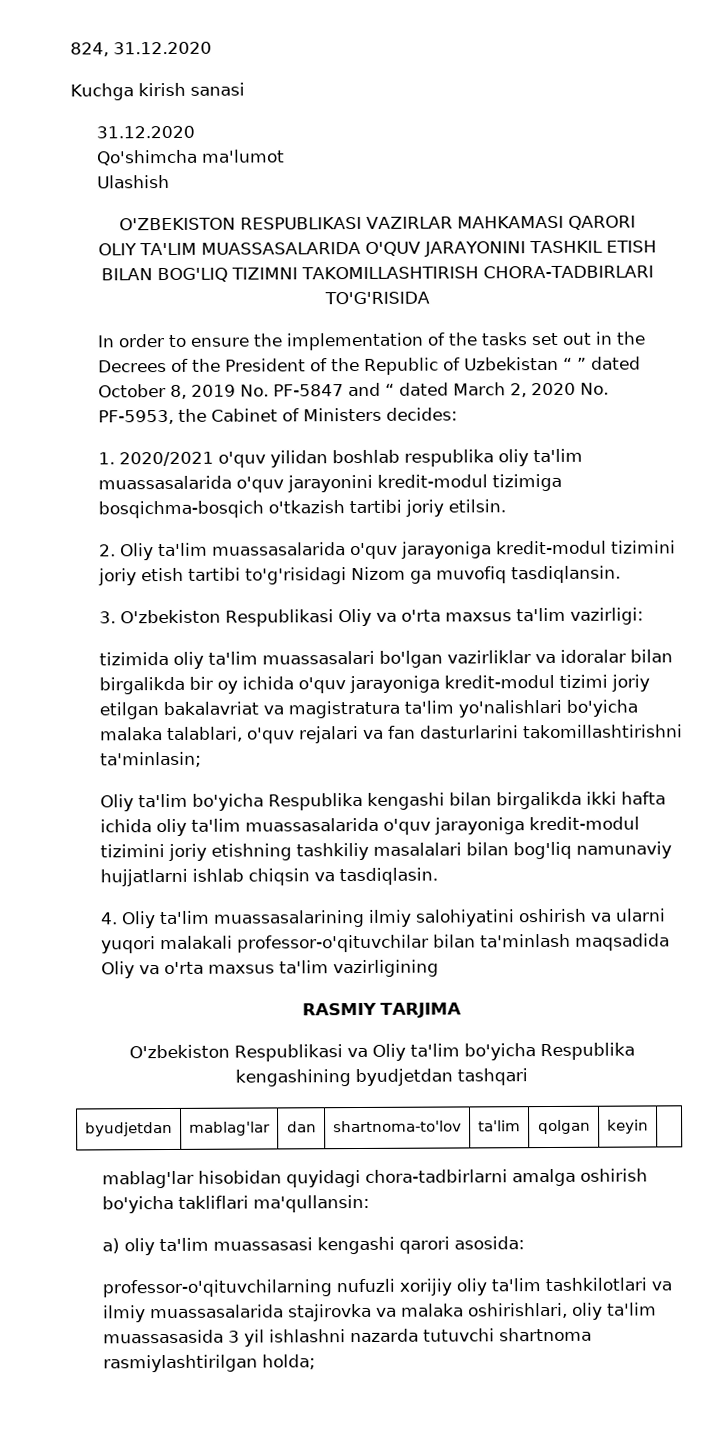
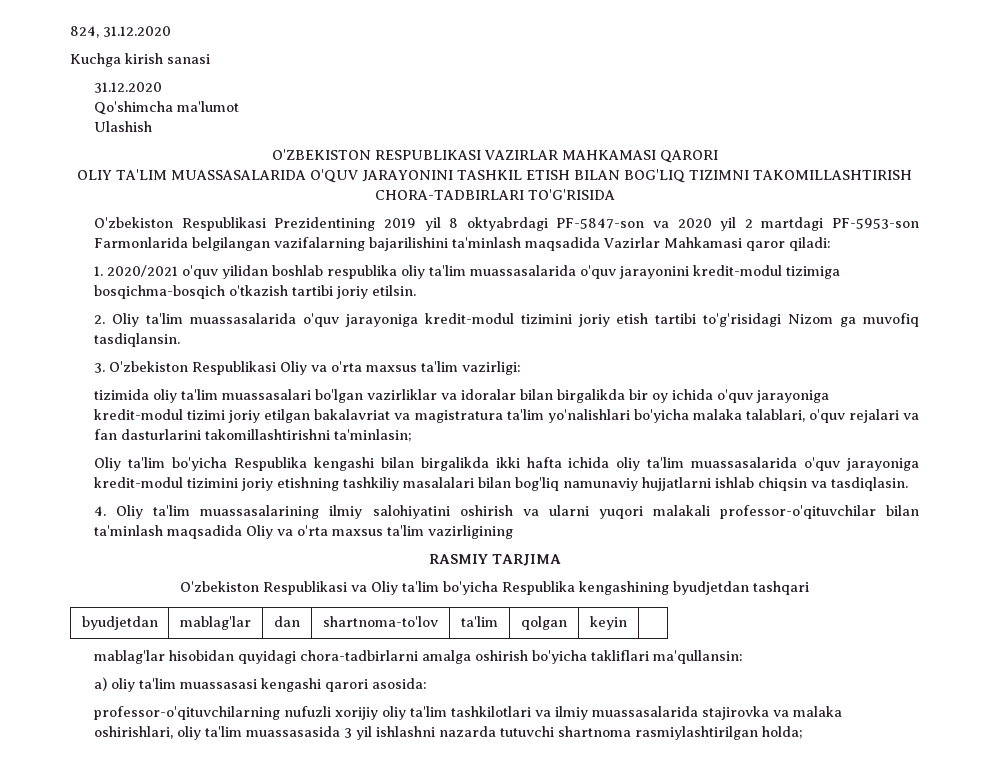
[96,331,645,351] [97,356,641,375] [97,382,609,399] [97,407,458,425] In order to ensure the implementation of the tasks set out in the Decrees of the President of the Republic of Uzbekistan “ ” dated October 8, 2019 No. PF-5847 and “ dated March 2, 2020 No. PF-5953, the Cabinet of Ministers decides: -> [94,217,920,231] [94,237,832,251] O'zbekiston Respublikasi Prezidentining 2019 yil 8 oktyabrdagi PF-5847-son va 2020 yil 2 martdagi PF-5953-son Farmonlarida belgilangan vazifalarning bajarilishini ta'minlash maqsadida Vazirlar Mahkamasi qaror qiladi:

